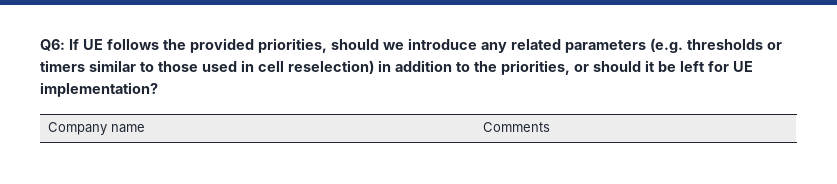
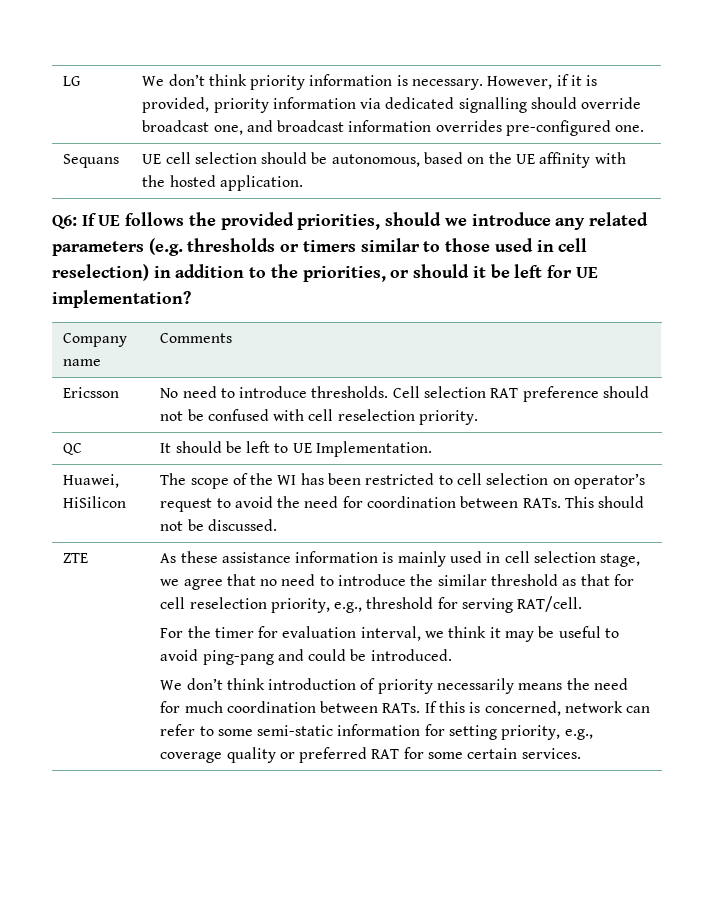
(40, 45) none -> [63,76,82,86] [142,74,598,90] [142,97,642,113] [142,120,645,136] [63,154,120,168] [142,152,626,168] [142,175,303,191] LG | We don’t think priority information is necessary. However, if it is provided, priority information via dedicated signalling should override broadcast one, and broadcast information overrides pre-configured one. // Sequans | UE cell selection should be autonomous, based on the UE affinity with the hosted application. //
(551, 127) none -> [63,387,120,398] [160,386,650,402] [160,409,479,425] [63,443,83,455] [160,441,433,457] [63,474,120,488] [63,496,127,508] [160,473,646,489] [160,496,645,512] [160,519,277,531] [63,553,89,563] [160,551,641,567] [160,574,635,590] [160,596,583,613] [160,626,620,642] [160,649,452,665] [160,678,629,694] [160,701,651,716] [160,724,593,740] [160,747,581,763] // Ericsson | No need to introduce thresholds. Cell selection RAT preference should not be confused with cell reselection priority. // QC | It should be left to UE Implementation. // Huawei, HiSilicon | The scope of the WI has been restricted to cell selection on operator’s request to avoid the need for coordination between RATs. This should not be discussed. // ZTE | As these assistance information is mainly used in cell selection stage, we agree that no need to introduce the similar threshold as that for cell reselection priority, e.g., threshold for serving RAT/cell. // For the timer for evaluation interval, we think it may be useful to avoid ping-pang and could be introduced. // We don’t think introduction of priority necessarily means the need for much coordination between RATs. If this is concerned, network can refer to some semi-static information for setting priority, e.g., coverage quality or preferred RAT for some certain services.

